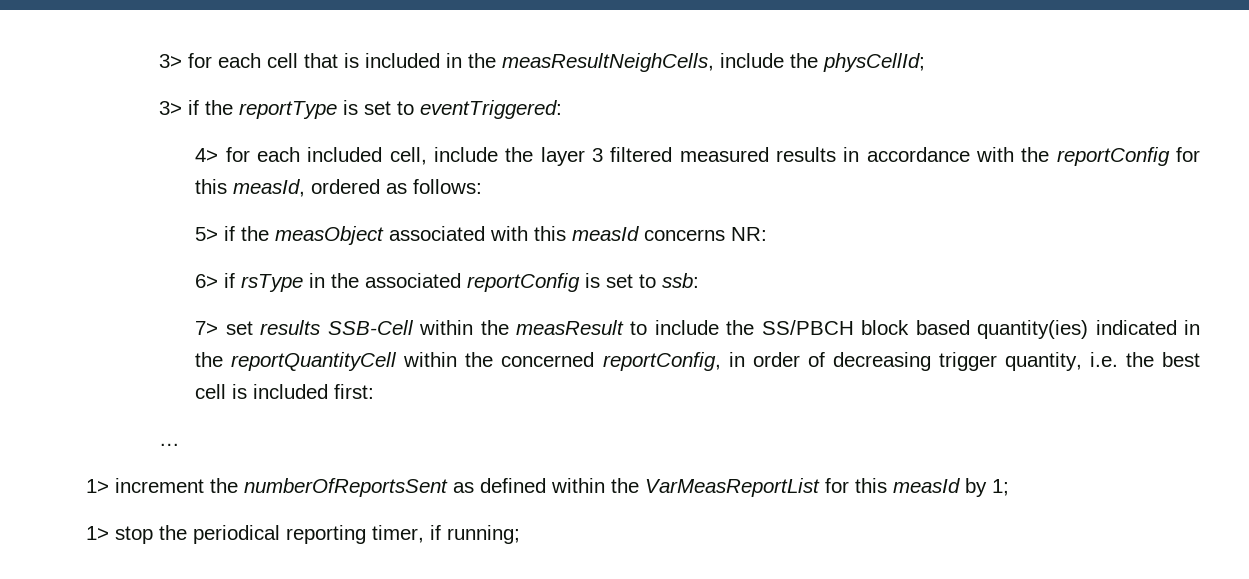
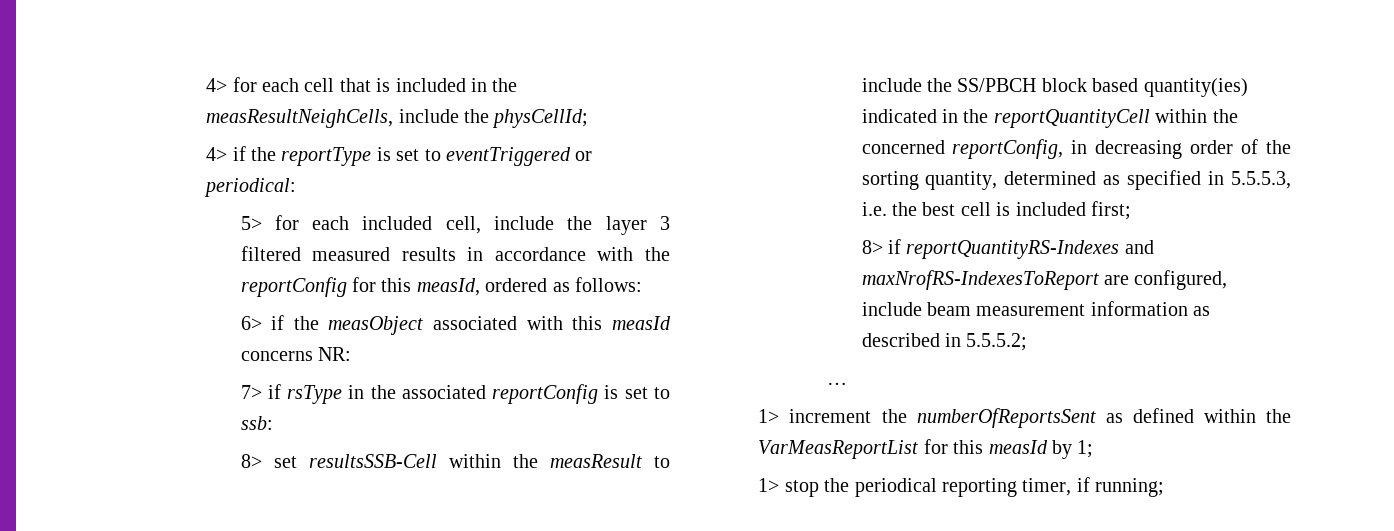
[158,54,182,68] 3> -> [206,78,228,92] 4>
[158,101,182,115] 3> -> [206,147,228,161] 4>
[419,100,562,119] [195,148,219,162] eventTriggered: // 4> -> [445,147,593,166] [204,178,297,197] [240,216,262,230] eventTriggered or periodical: // 5>
[195,227,219,241] 5> -> [240,316,262,330] 6>
[195,274,219,288] 6> -> [240,385,262,399] 7>
[195,320,414,335] 7> set results SSB-Cell -> [240,454,437,468] 8> set resultsSSB-Cell
(745, 359) none -> [1095,140,1183,159] decreasing
[832,352,1082,371] decreasing trigger quantity, -> [1266,140,1291,154] [861,170,1291,190] the sorting quantity, determined as specified in 5.5.5.3,
[334,384,375,399] first: -> [1090,201,1131,220] [861,239,1154,259] [861,270,1228,290] [861,301,1211,316] [861,333,1028,351] first; // 8> if reportQuantityRS-Indexes and maxNrofRS-IndexesToReport are configured, include beam measurement information as described in 5.5.5.2;

